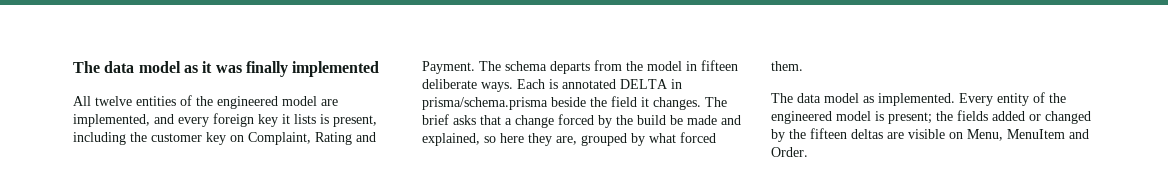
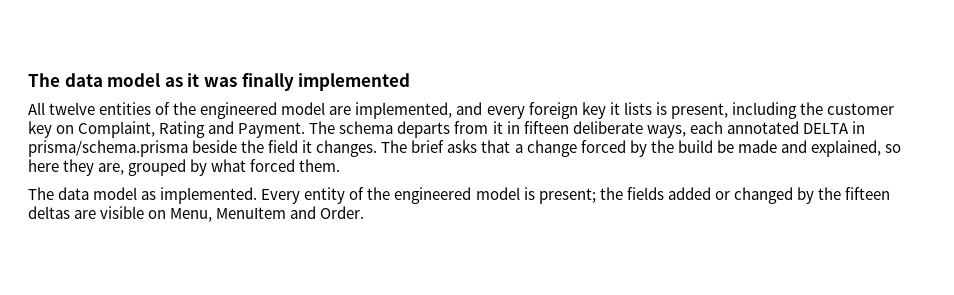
[626,61,682,71] the model -> [492,121,503,134] it
[481,79,558,92] ways. Each is -> [646,121,723,138] ways, each

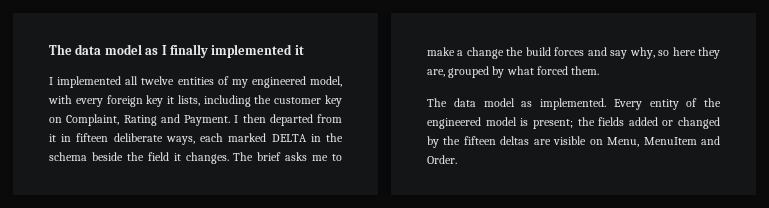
[28,73,237,87] The data model as it was -> [49,44,167,55] The data model as I
[28,102,483,119] // All twelve entities of the engineered model are implemented, and -> [294,45,304,55] [49,76,342,88] [48,95,72,104] it // I implemented all twelve entities of my engineered model, with
[623,102,728,119] lists is present, -> [177,95,200,106] lists,
[309,121,451,138] The schema departs -> [234,114,313,126] I then departed
[726,121,799,134] annotated -> [228,133,267,142] marked
[28,140,188,157] prisma/schema.prisma -> [326,133,343,142] [49,152,87,161] the schema
[481,140,881,157] that a change forced by the build be made and explained, -> [312,154,342,161] [427,47,655,59] me to make a change the build forces and say why,

